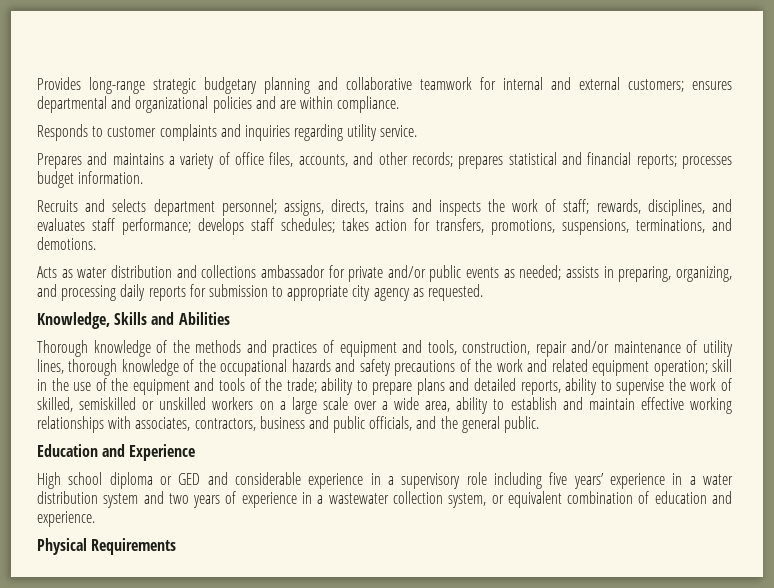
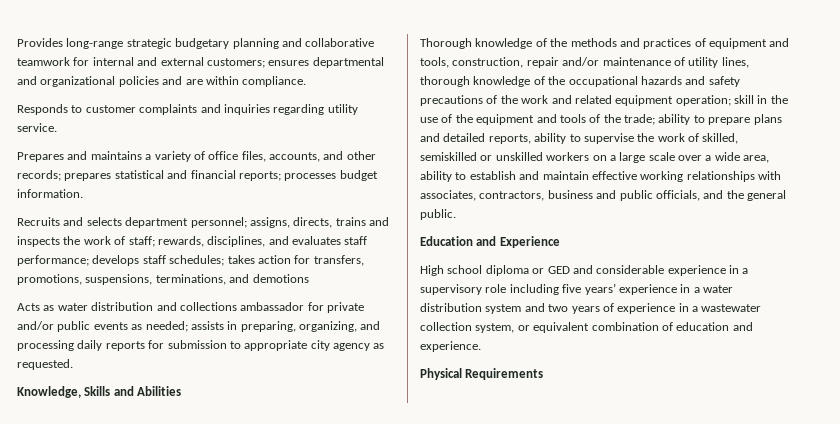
[37,237,96,250] demotions. -> [252,274,309,283] demotions

